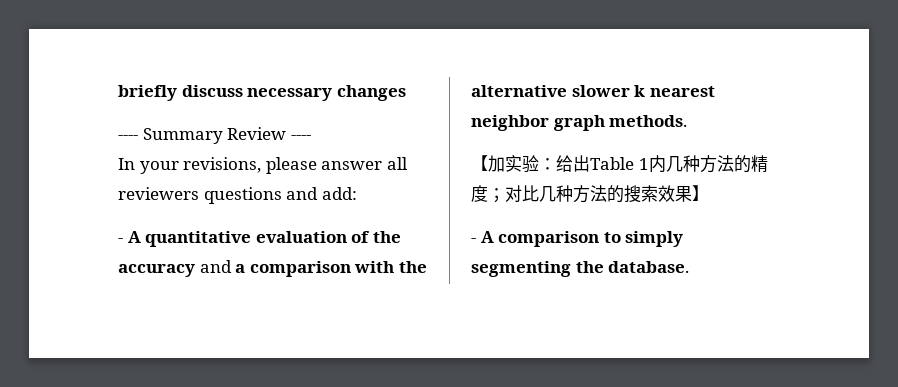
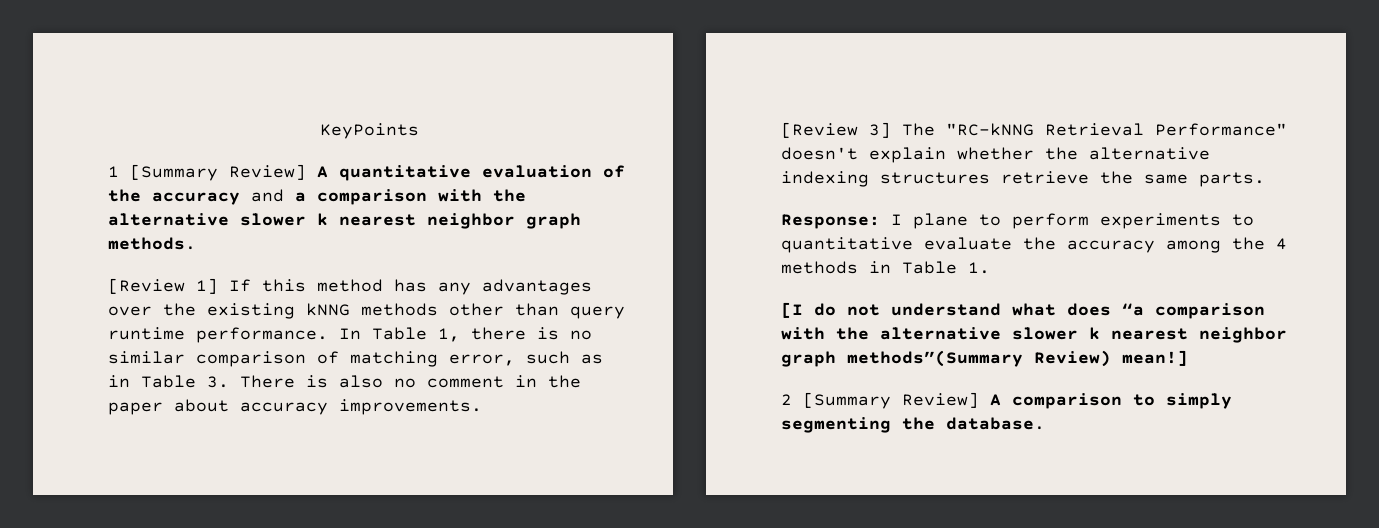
[118,85,406,101] [118,127,311,144] [118,157,408,174] [118,187,357,204] [118,238,123,243] briefly discuss necessary changes // ---- Summary Review ---- // In your revisions, please answer all reviewers questions and add: // - -> [320,123,419,139] [108,164,306,181] KeyPoints // 1 [Summary Review]
[471,155,768,173] [471,185,709,203] [471,238,476,243] 【加实验：给出Table 1内几种方法的精度；对比几种方法的搜索效果】 // - -> [108,278,592,295] [108,303,625,319] [108,327,592,343] [108,351,603,367] [108,375,581,388] [108,399,482,415] [781,122,1287,138] [781,147,1210,163] [781,171,1265,187] [781,213,1254,229] [781,237,1287,253] [781,261,990,274] [781,302,1265,319] [781,327,1287,343] [781,350,1188,367] [781,392,979,409] [Review 1] If this method has any advantages over the existing kNNG methods other than query runtime performance. In Table 1, there is no similar comparison of matching error, such as in Table 3. There is also no comment in the paper about accuracy improvements. // [Review 3] The "RC-kNNG Retrieval Performance" doesn't explain whether the alternative indexing structures retrieve the same parts. // Response: I plane to perform experiments to quantitative evaluate the accuracy among the 4 methods in Table 1. // [I do not understand what does “a comparison with the alternative slower k nearest neighbor graph methods”(Summary Review) mean!] // 2 [Summary Review]

